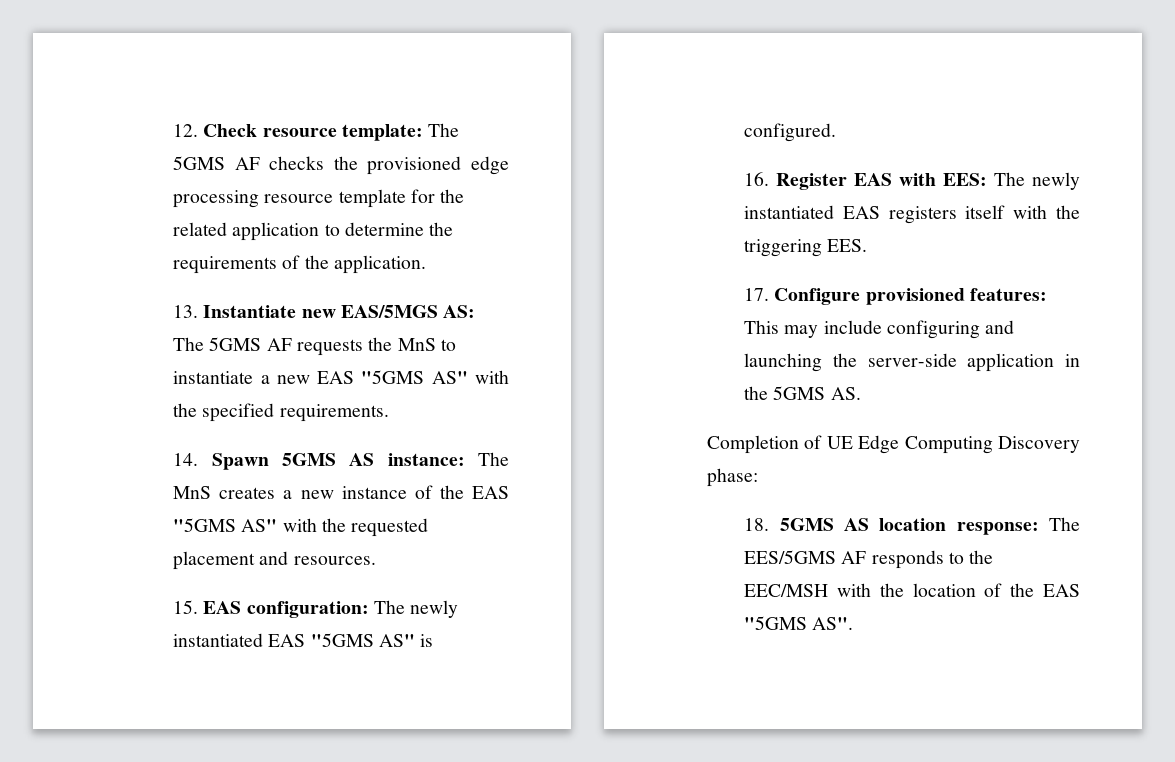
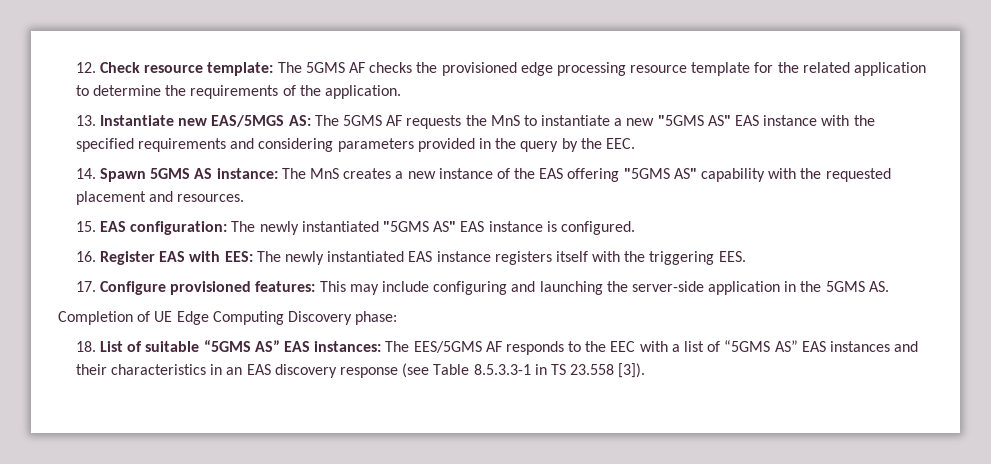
[317,370,468,384] EAS "5GMS AS" -> [657,115,818,126] "5GMS AS" EAS instance
[279,404,389,422] requirements. -> [138,138,635,152] requirements and considering parameters provided in the query by the EEC.
[173,518,278,532] "5GMS AS" -> [567,168,766,182] offering "5GMS AS" capability
[268,633,415,647] EAS "5GMS AS" -> [382,221,543,232] "5GMS AS" EAS instance
(880, 212) none -> [436,251,491,262] instance
[779,518,1039,535] 5GMS AS location response: -> [100,340,382,352] List of suitable “5GMS AS” EAS instances:
[744,583,1080,597] [744,616,854,630] EEC/MSH with the location of the EAS "5GMS AS". -> [610,340,919,352] [75,363,646,378] EEC with a list of “5GMS AS” EAS instances and their characteristics in an EAS discovery response (see Table 8.5.3.3-1 in TS 23.558 [3]).

